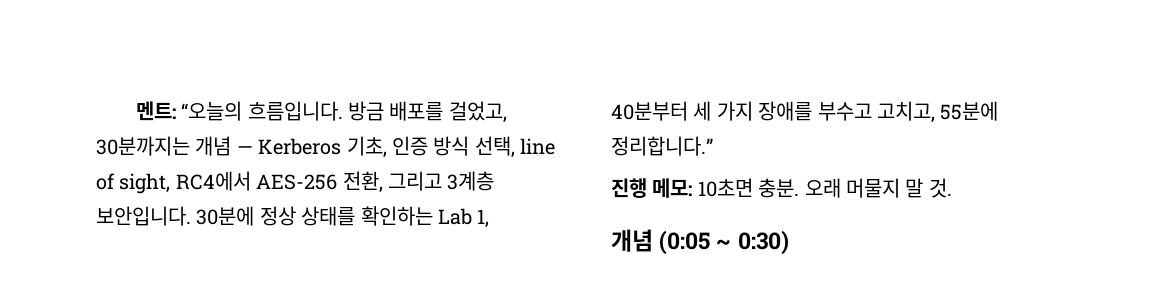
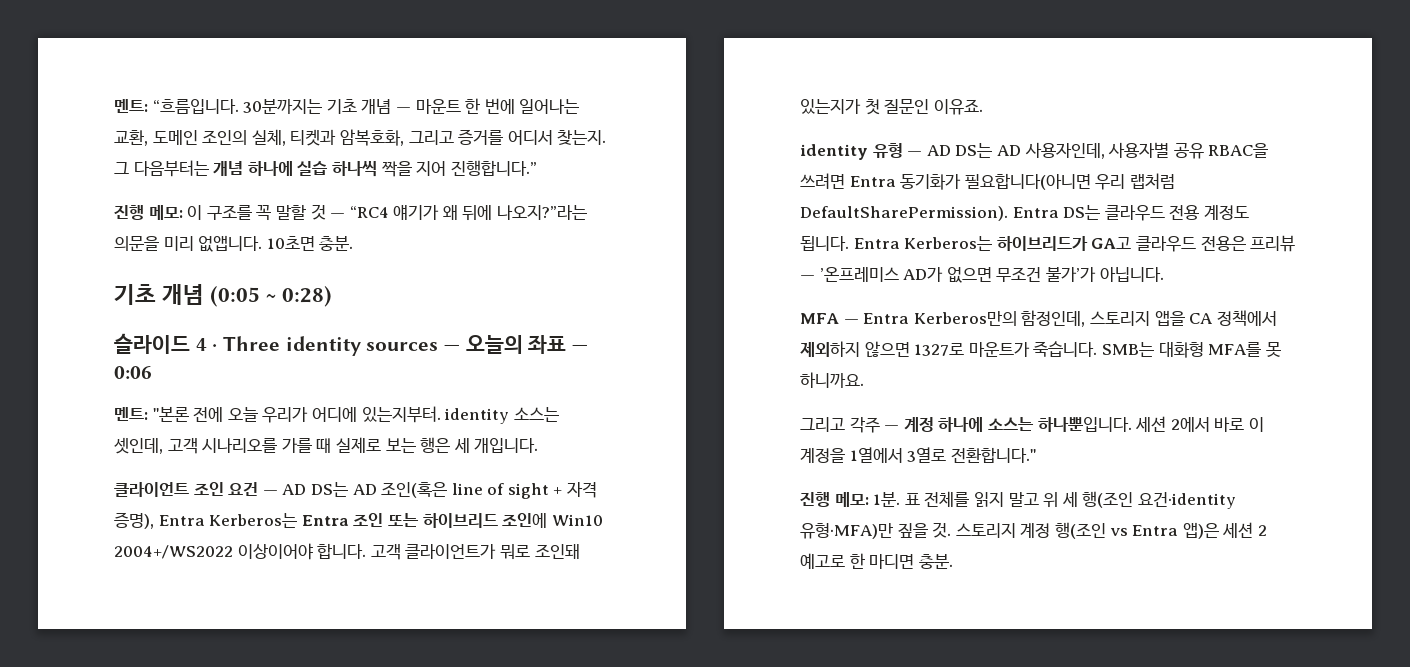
[135,101,507,123] [96,136,556,158] [96,171,495,194] [96,206,490,228] [611,101,999,123] [611,136,713,156] [611,178,952,198] [611,229,789,255] 멘트: “오늘의 흐름입니다. 방금 배포를 걸었고, 30분까지는 개념 — Kerberos 기초, 인증 방식 선택, line of sight, RC4에서 AES-256 전환, 그리고 3계층 보안입니다. 30분에 정상 상태를 확인하는 Lab 1, 40분부터 세 가지 장애를 부수고 고치고, 55분에 정리합니다.” // 진행 메모: 10초면 충분. 오래 머물지 말 것. // 개념 (0:05 ~ 0:30) -> [114,98,580,114] [114,129,607,146] [114,160,537,177] [114,204,588,221] [114,235,354,252] [114,284,333,307] [114,333,589,356] [114,366,152,379] [114,406,559,424] [114,437,539,454] [114,482,598,499] [114,512,603,529] [114,543,580,560] [800,99,983,115] [800,142,1269,160] [800,173,1175,190] [800,205,1249,221] [800,235,1296,252] [800,267,1164,283] [800,310,1277,327] [800,341,1281,358] [800,372,864,388] [800,416,1264,433] [800,447,1036,463] [800,491,1236,509] [800,522,1267,539] [800,553,953,569] 멘트: “흐름입니다. 30분까지는 기초 개념 — 마운트 한 번에 일어나는 교환, 도메인 조인의 실체, 티켓과 암복호화, 그리고 증거를 어디서 찾는지. 그 다음부터는 개념 하나에 실습 하나씩 짝을 지어 진행합니다.” // 진행 메모: 이 구조를 꼭 말할 것 — “RC4 얘기가 왜 뒤에 나오지?”라는 의문을 미리 없앱니다. 10초면 충분. // 기초 개념 (0:05 ~ 0:28) // 슬라이드 4 · Three identity sources — 오늘의 좌표 — 0:06 // 멘트: "본론 전에 오늘 우리가 어디에 있는지부터. identity 소스는 셋인데, 고객 시나리오를 가를 때 실제로 보는 행은 세 개입니다. // 클라이언트 조인 요건 — AD DS는 AD 조인(혹은 line of sight + 자격 증명), Entra Kerberos는 Entra 조인 또는 하이브리드 조인에 Win10 2004+/WS2022 이상이어야 합니다. 고객 클라이언트가 뭐로 조인돼 있는지가 첫 질문인 이유죠. // identity 유형 — AD DS는 AD 사용자인데, 사용자별 공유 RBAC을 쓰려면 Entra 동기화가 필요합니다(아니면 우리 랩처럼 DefaultSharePermission). Entra DS는 클라우드 전용 계정도 됩니다. Entra Kerberos는 하이브리드가 GA고 클라우드 전용은 프리뷰 — ’온프레미스 AD가 없으면 무조건 불가’가 아닙니다. // MFA — Entra Kerberos만의 함정인데, 스토리지 앱을 CA 정책에서 제외하지 않으면 1327로 마운트가 죽습니다. SMB는 대화형 MFA를 못 하니까요. // 그리고 각주 — 계정 하나에 소스는 하나뿐입니다. 세션 2에서 바로 이 계정을 1열에서 3열로 전환합니다." // 진행 메모: 1분. 표 전체를 읽지 말고 위 세 행(조인 요건·identity 유형·MFA)만 짚을 것. 스토리지 계정 행(조인 vs Entra 앱)은 세션 2 예고로 한 마디면 충분.

